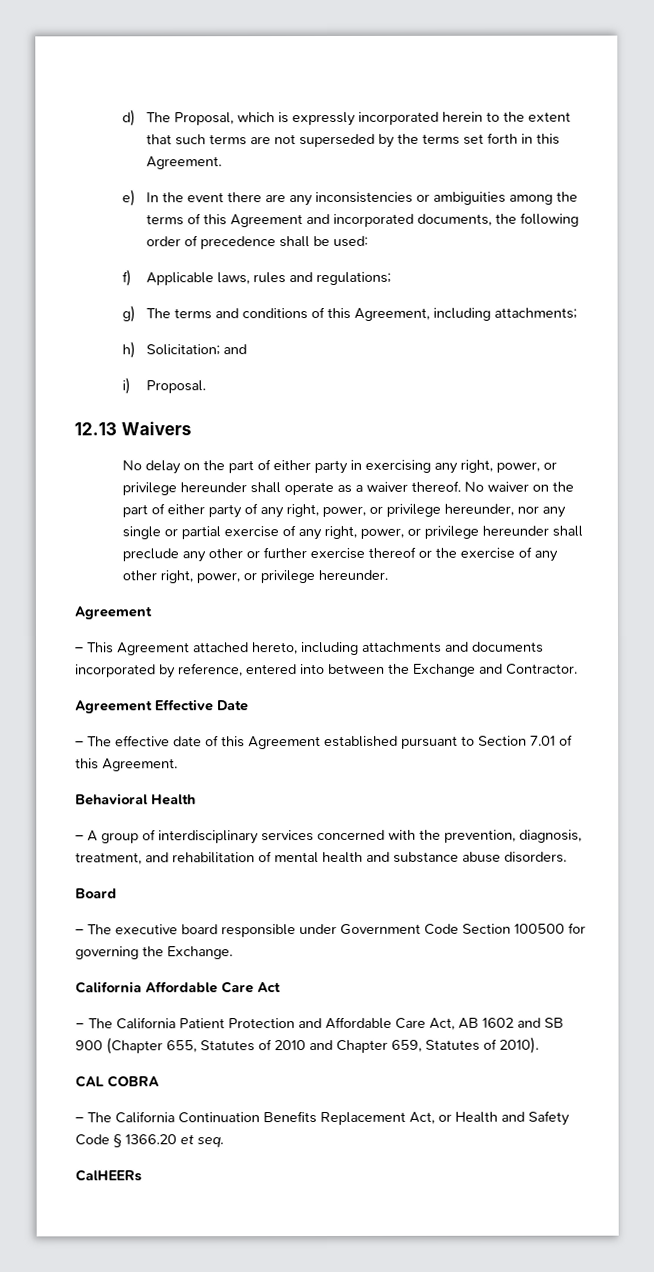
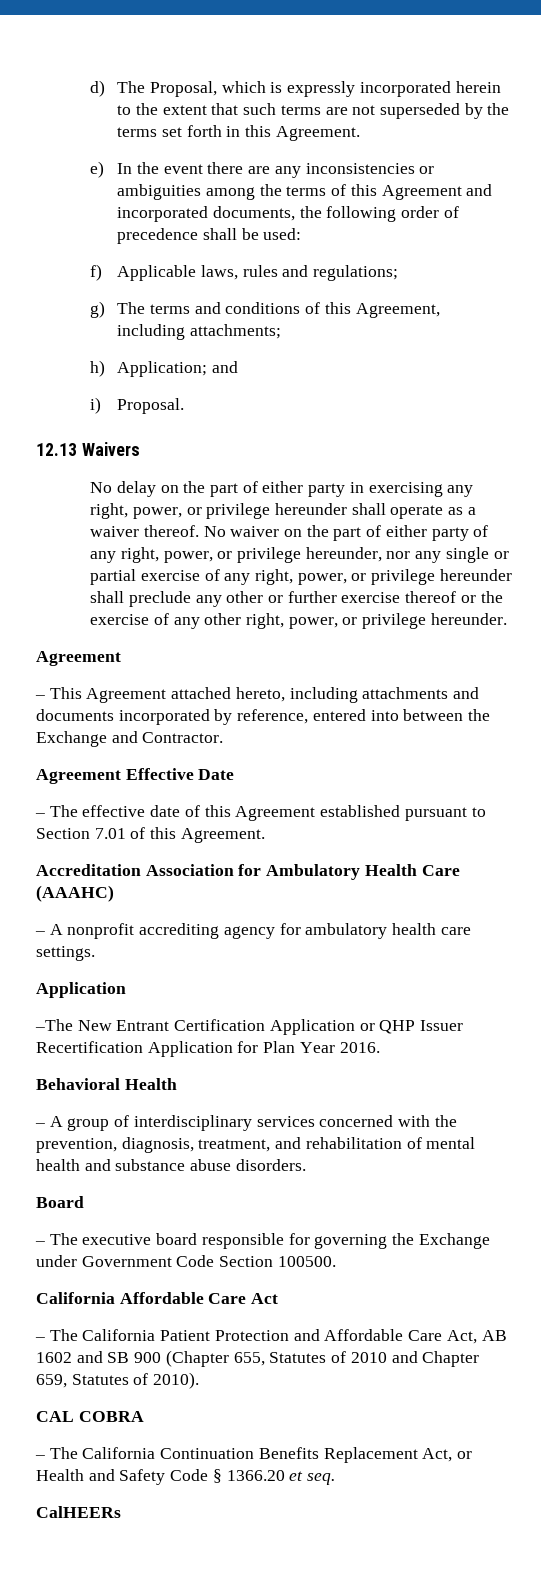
[146,344,221,356] Solicitation; -> [117,361,208,377] Application;
(178, 765) none -> [36,864,460,880] [36,885,114,902] [35,923,471,939] [36,946,95,961] [36,982,126,998] [35,1019,464,1035] [36,1041,380,1057] // Accreditation Association for Ambulatory Health Care (AAAHC) // – A nonprofit accrediting agency for ambulatory health care settings. // Application // –The New Entrant Certification Application or QHP Issuer Recertification Application for Plan Year 2016.
[299,922,586,935] [75,946,233,960] under Government Code Section 100500 for governing the Exchange. -> [288,1233,490,1249] [36,1255,336,1267] for governing the Exchange under Government Code Section 100500.

